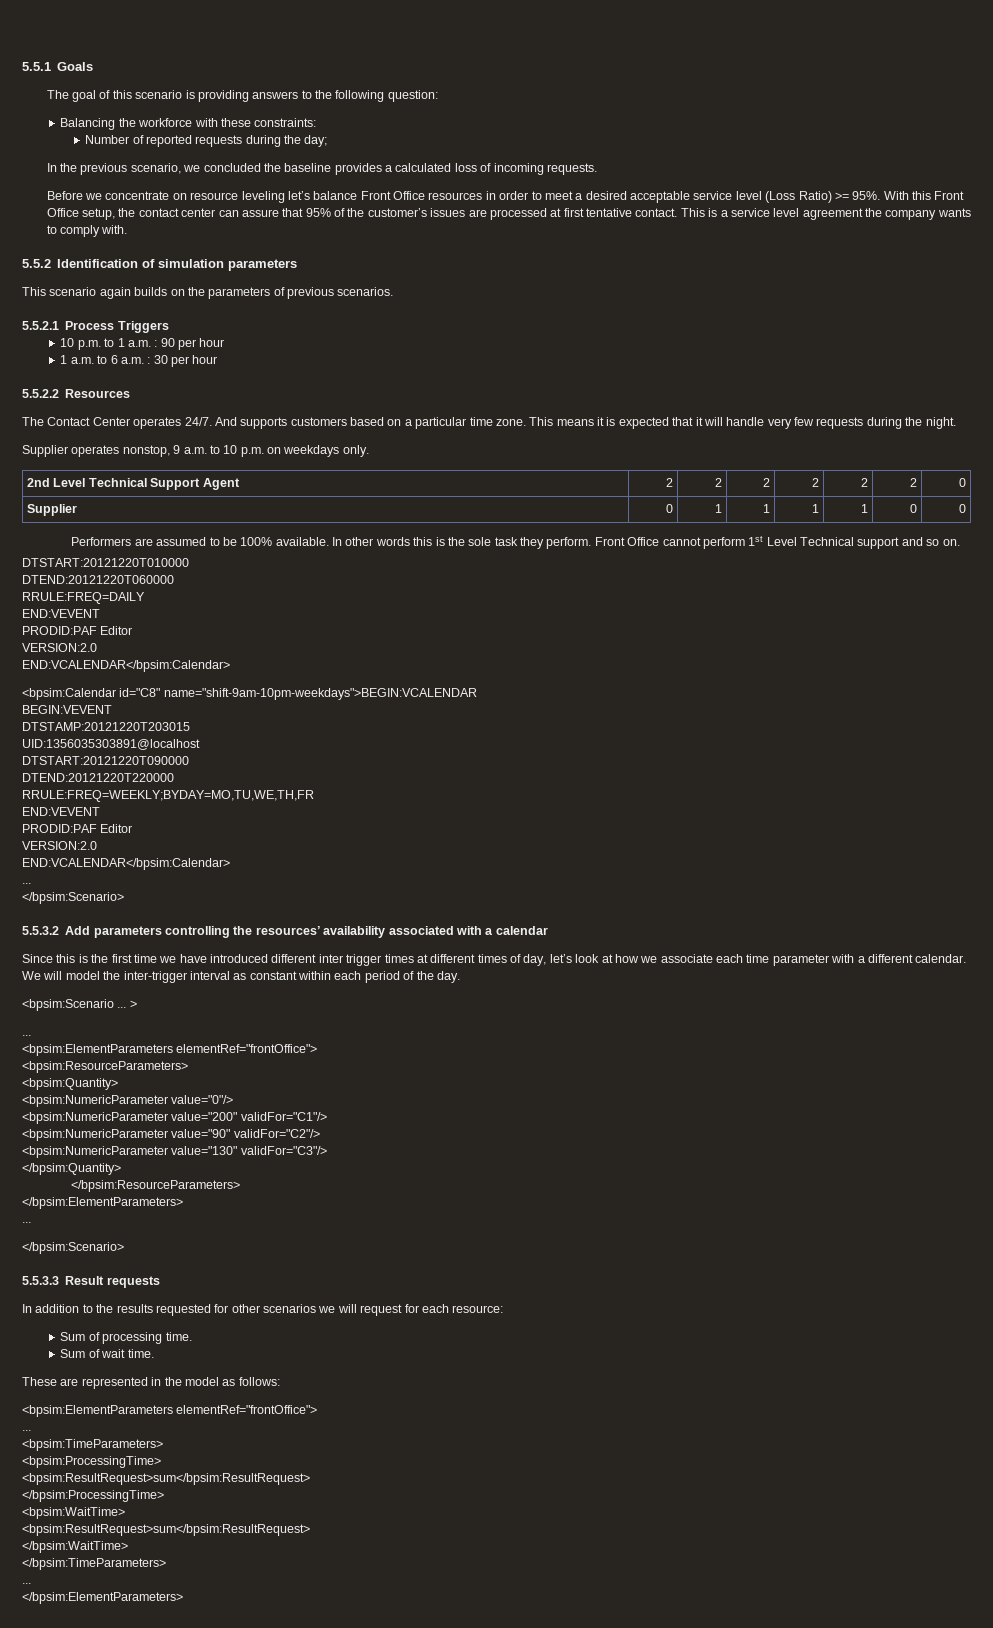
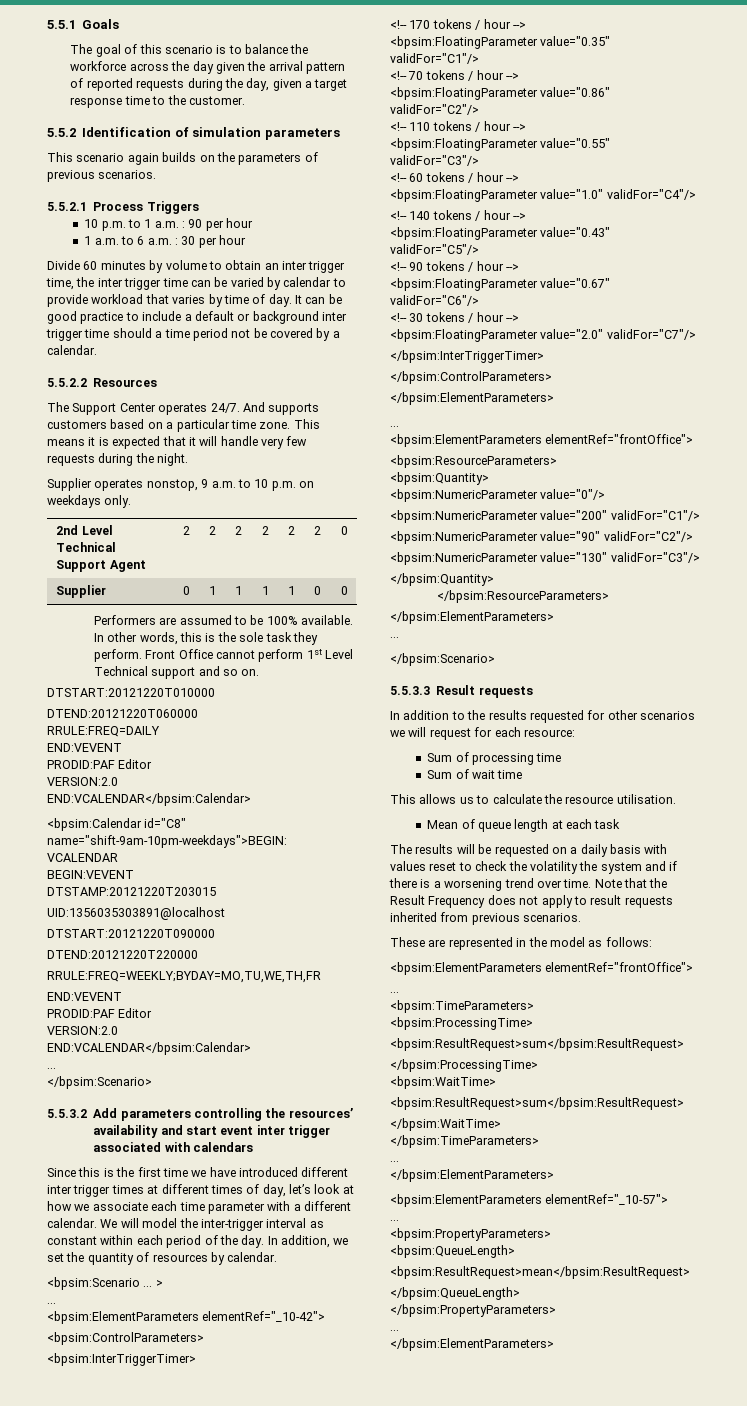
[197,90,438,102] [60,118,317,130] [85,135,130,144] providing answers to the following question: // Balancing the workforce with these constraints: // Number -> [228,44,309,54] [70,61,346,74] to balance the workforce across the day given the arrival pattern
[304,135,328,147] [46,163,597,175] [46,191,965,203] [46,208,971,220] [46,225,128,237] day; // In the previous scenario, we concluded the baseline provides a calculated loss of incoming requests. // Before we concentrate on resource leveling let’s balance Front Office resources in order to meet a desired acceptable service level (Loss Ratio) >= 95%. With this Front Office setup, the contact center can assure that 95% of the customer’s issues are processed at first tentative contact. This is a service level agreement the company wants to comply with. -> [246,78,348,91] [70,95,245,108] day, given a target response time to the customer.
(218, 359) none -> [47,260,346,273] [46,277,346,290] [47,294,342,307] [47,311,347,324] [46,328,340,341] [47,345,97,355] // Divide 60 minutes by volume to obtain an inter trigger time, the inter trigger time can be varied by calendar to provide workload that varies by time of day. It can be good practice to include a default or background inter trigger time should a time period not be covered by a calendar.
[47,417,91,426] Contact -> [72,403,117,415] Support
[375,537,410,546] words -> [139,632,178,645] words,
[388,926,548,935] associated with a calendar -> [160,1125,331,1138] [93,1142,253,1152] and start event inter trigger associated with calendars
[22,999,137,1011] // <bpsim:Scenario ... > -> [267,1235,349,1248] [47,1252,278,1265] [47,1277,163,1290] [47,1303,56,1304] [47,1311,326,1324] [47,1332,204,1345] [47,1353,196,1366] [390,19,526,30] [390,36,611,49] [390,53,479,64] [390,70,519,81] [390,87,611,100] [390,104,479,115] [390,121,526,132] [390,138,611,151] [390,155,479,166] [390,172,519,183] [390,189,696,202] [390,210,526,221] [390,227,611,240] [390,244,479,255] [390,261,519,272] [390,278,611,291] [390,295,479,306] [390,312,519,323] [390,329,696,342] [390,350,544,363] [390,371,552,384] [390,392,554,405] In addition, we set the quantity of resources by calendar. // <bpsim:Scenario ... > // ... // <bpsim:ElementParameters elementRef="_10-42"> // <bpsim:ControlParameters> // <bpsim:InterTriggerTimer> // <!-- 170 tokens / hour --> // <bpsim:FloatingParameter value="0.35" validFor="C1"/> // <!-- 70 tokens / hour --> // <bpsim:FloatingParameter value="0.86" validFor="C2"/> // <!-- 110 tokens / hour --> // <bpsim:FloatingParameter value="0.55" validFor="C3"/> // <!-- 60 tokens / hour --> // <bpsim:FloatingParameter value="1.0" validFor="C4"/> // <!-- 140 tokens / hour --> // <bpsim:FloatingParameter value="0.43" validFor="C5"/> // <!-- 90 tokens / hour --> // <bpsim:FloatingParameter value="0.67" validFor="C6"/> // <!-- 30 tokens / hour --> // <bpsim:FloatingParameter value="2.0" validFor="C7"/> // </bpsim:InterTriggerTimer> // </bpsim:ControlParameters> // </bpsim:ElementParameters>
[165,1332,192,1341] time. -> [536,753,562,762] time
[127,1349,154,1358] time. -> [497,770,523,779] [390,794,676,804] [427,819,621,832] [390,844,668,857] [390,861,678,874] [389,878,668,891] [390,895,673,908] [390,912,582,925] time // This allows us to calculate the resource utilisation. // Mean of queue length at each task // The results will be requested on a daily basis with values reset to check the volatility the system and if there is a worsening trend over time. Note that the Result Frequency does not apply to result requests inherited from previous scenarios.
(183, 1598) none -> [390,1194,669,1207] [390,1220,399,1221] [390,1228,551,1241] [390,1245,515,1258] [390,1266,690,1279] [390,1287,520,1300] [390,1304,556,1317] [390,1330,399,1331] [390,1338,554,1351] // <bpsim:ElementParameters elementRef="_10-57"> // ... // <bpsim:PropertyParameters> // <bpsim:QueueLength> // <bpsim:ResultRequest>mean</bpsim:ResultRequest> // </bpsim:QueueLength> // </bpsim:PropertyParameters> // ... // </bpsim:ElementParameters>

